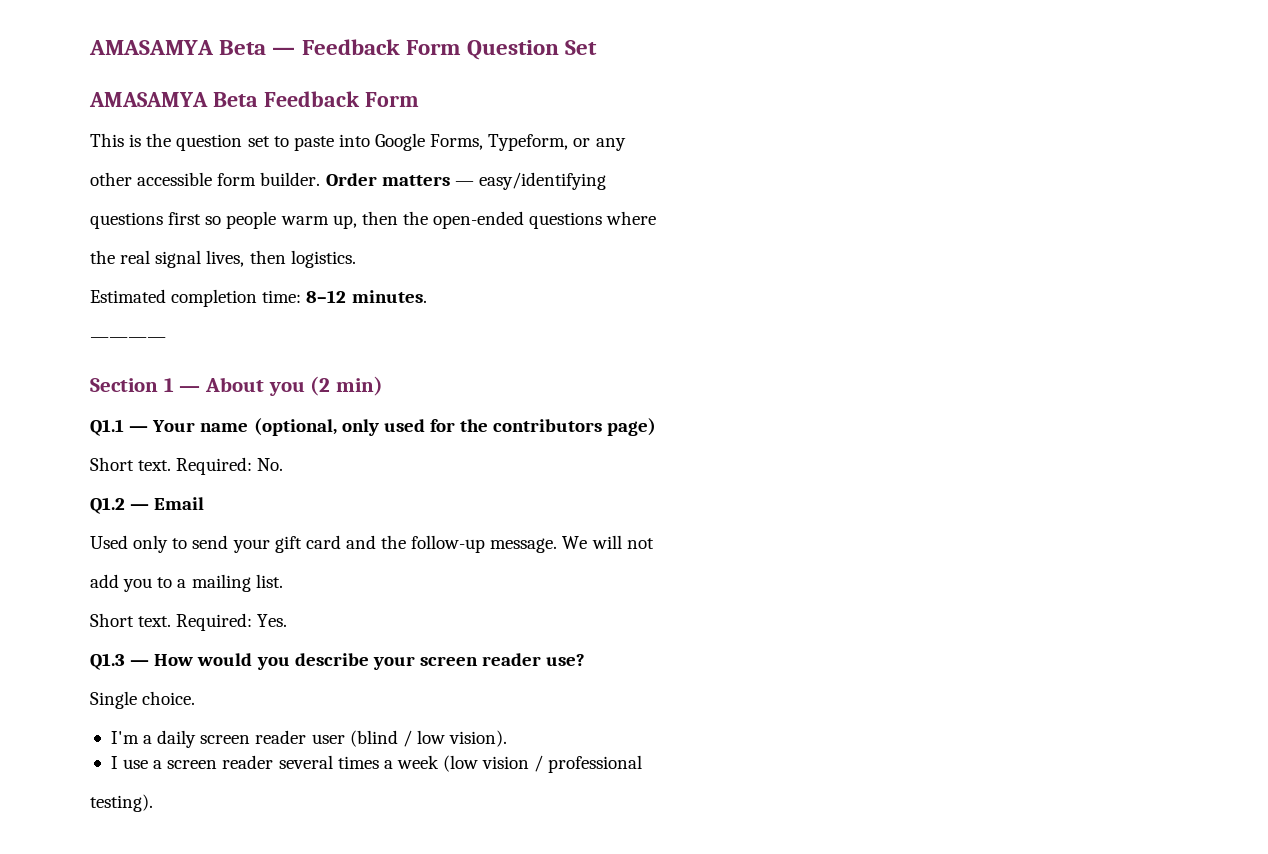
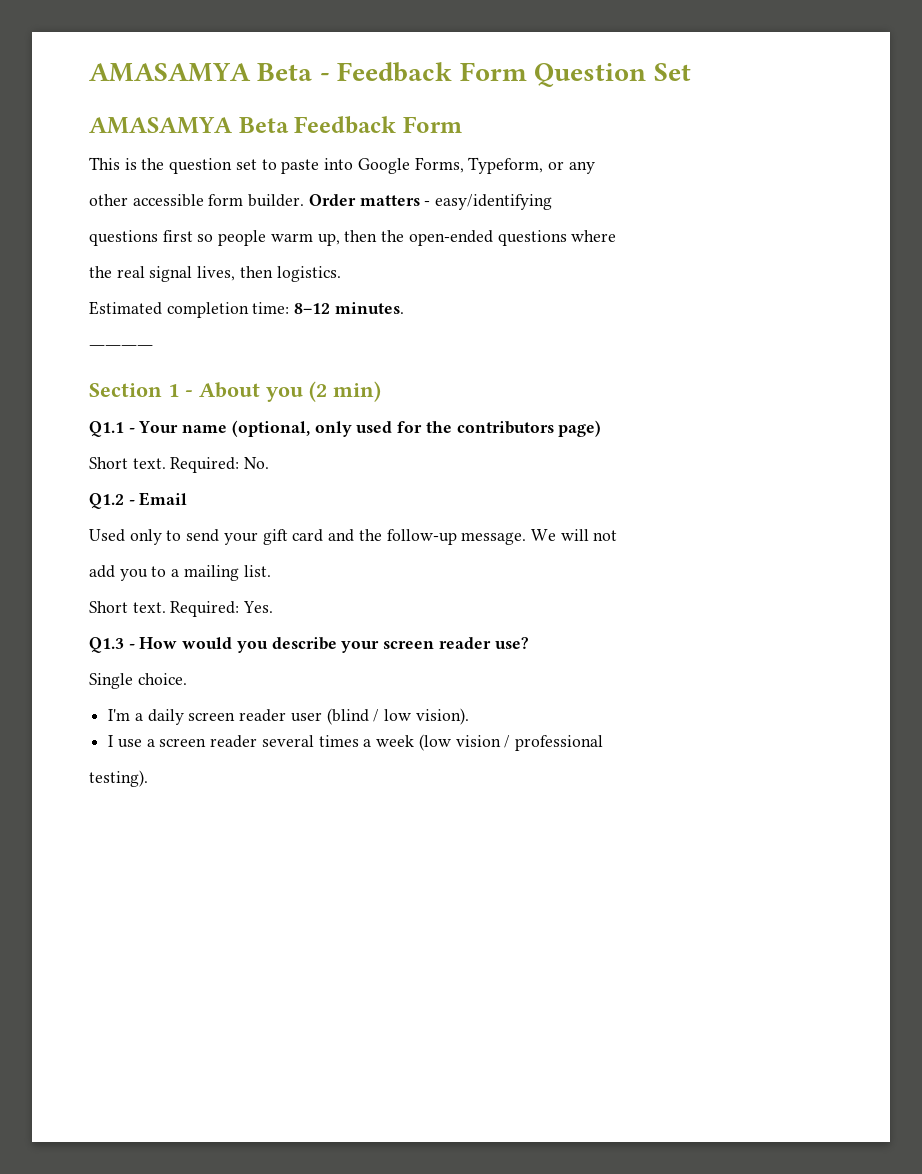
[89,40,296,55] AMASAMYA Beta — -> [89,63,330,82] AMASAMYA Beta -
[454,181,474,186] — -> [424,201,431,206] -
[179,386,201,392] — -> [185,390,193,397] -
[129,426,149,432] — -> [128,428,135,433] -
[130,504,150,510] — -> [128,500,135,505] -
[130,660,150,666] — -> [128,644,135,649] -

